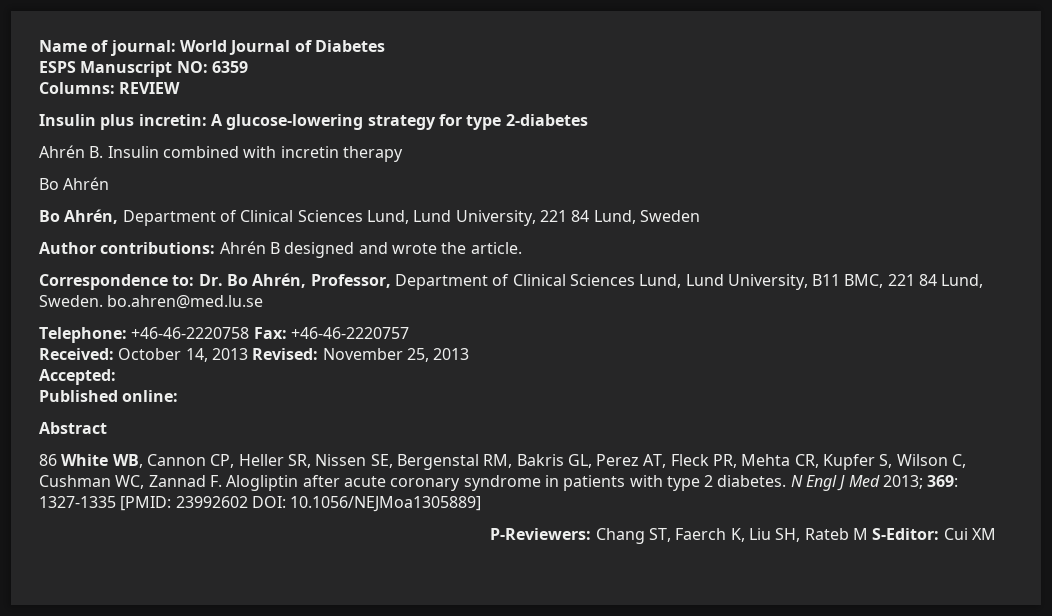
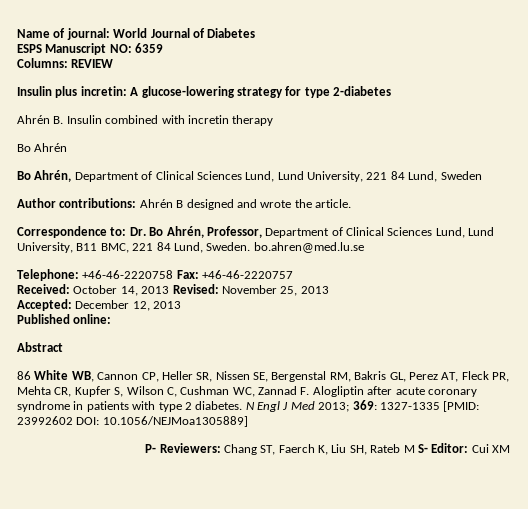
(116, 377) none -> [75,300,182,311] December 12, 2013
[490,528,592,540] P-Reviewers: -> [145,443,221,453] P- Reviewers:
[872,528,940,540] S-Editor: -> [417,443,469,453] S- Editor:

